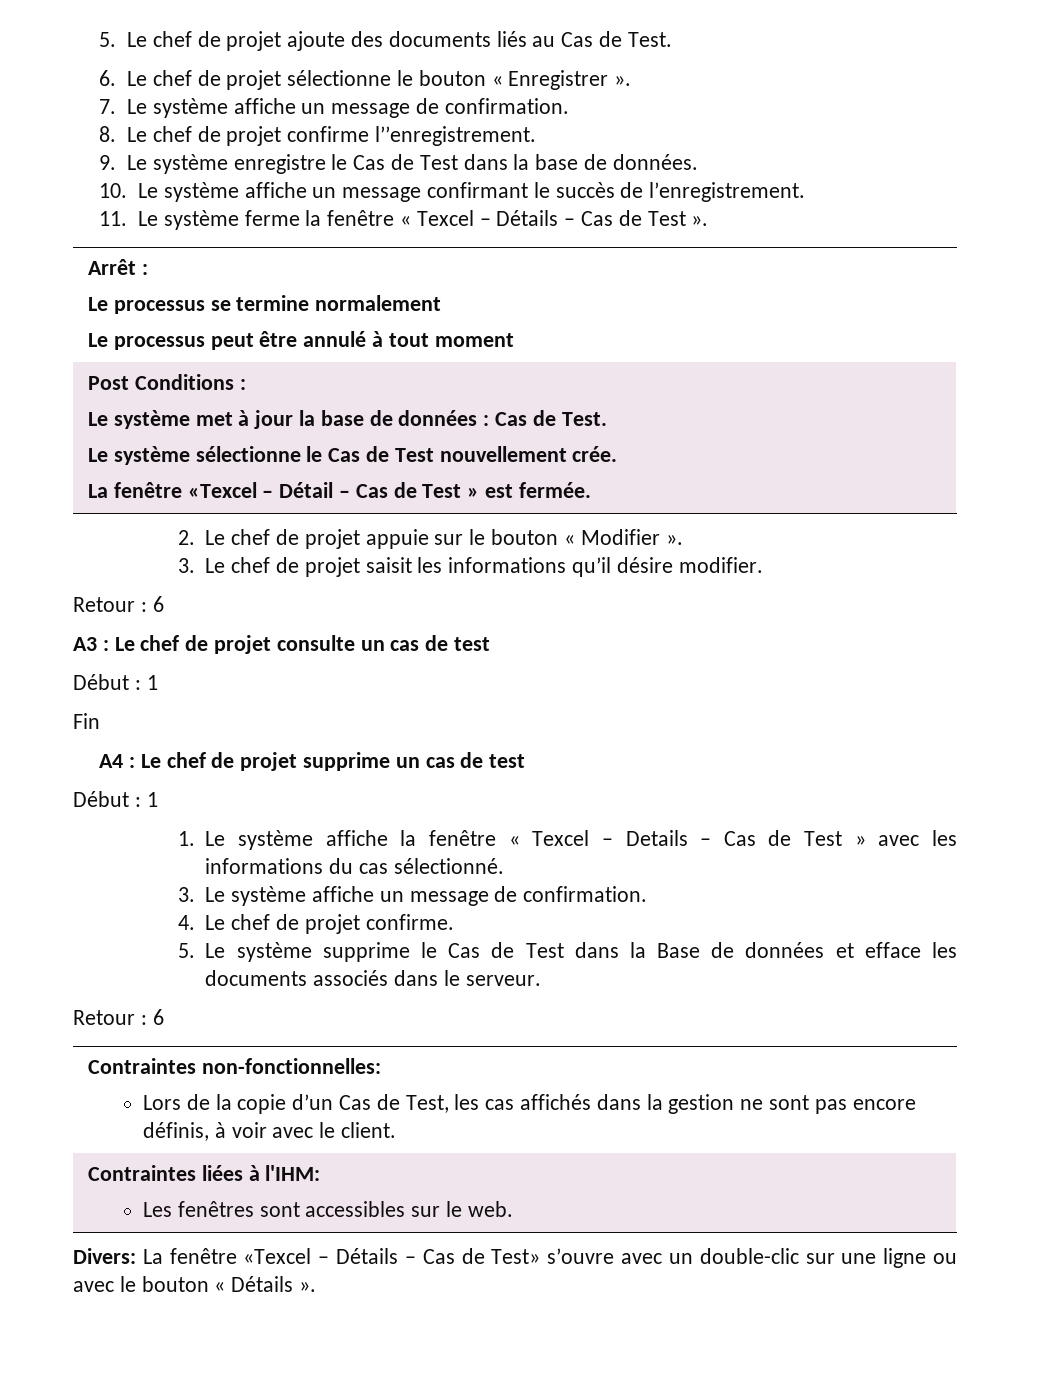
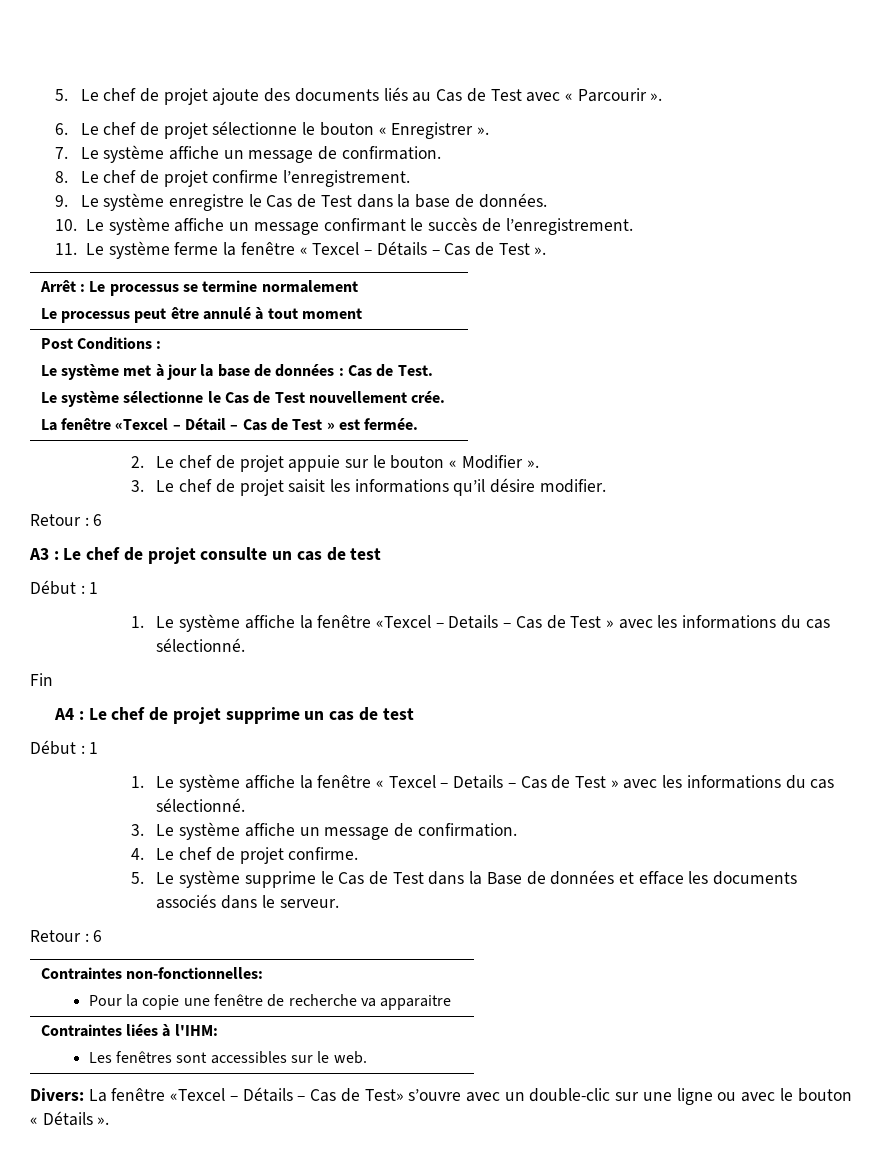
[627,32,672,47] Test. -> [490,88,663,102] Test avec « Parcourir ».
[374,126,536,146] l’’enregistrement. -> [283,170,411,187] l’enregistrement.
(148, 269) // -> (86, 288) none
(158, 682) none -> [131,614,830,632] [156,638,246,652] // 1. Le système affiche la fenêtre «Texcel – Details – Cas de Test » avec les informations du cas sélectionné.
[143,1094,916,1114] [143,1122,397,1141] Lors de la copie d’un Cas de Test, les cas affichés dans la gestion ne sont pas encore définis, à voir avec le client. -> [88,994,452,1010] Pour la copie une fenêtre de recherche va apparaitre

